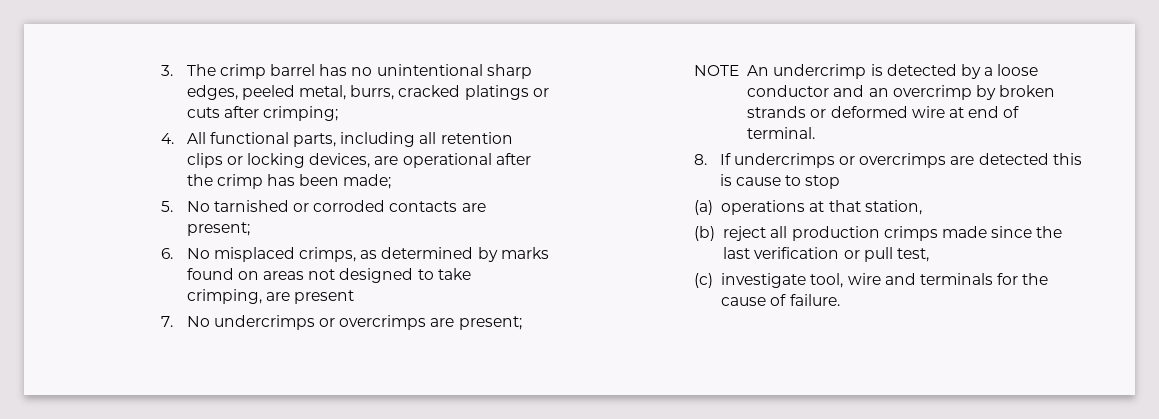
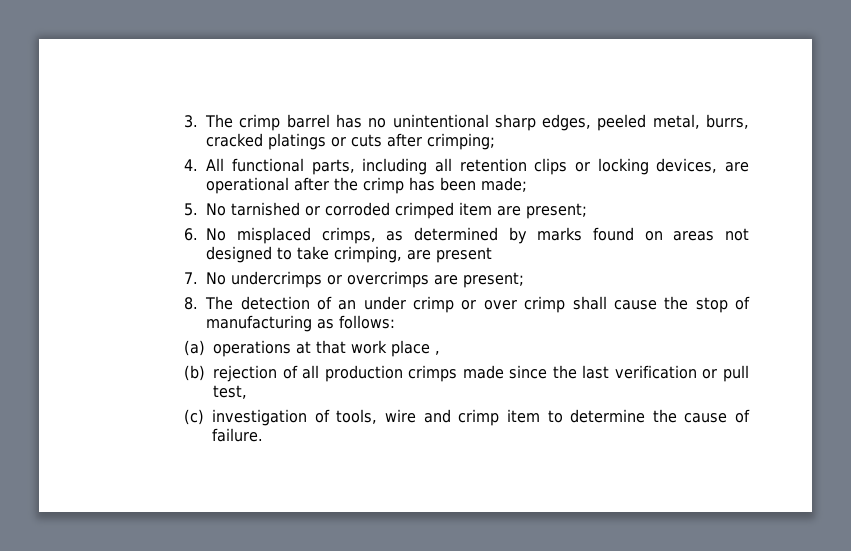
[389,201,458,212] contacts -> [395,202,493,219] crimped item
[694,64,1039,79] [747,85,1056,100] [747,106,1020,118] [747,127,816,139] [694,153,1082,168] [719,174,841,189] NOTE An undercrimp is detected by a loose conductor and an overcrimp by broken strands or deformed wire at end of terminal. // 8. If undercrimps or overcrimps are detected this is cause to stop -> [184,296,750,313] [206,315,396,332] 8. The detection of an under crimp or over crimp shall cause the stop of manufacturing as follows:
[864,200,922,215] station, -> [351,340,441,357] work place ,
[723,226,767,241] reject -> [213,365,298,382] rejection of
[721,273,1019,288] investigate tool, wire and terminals for -> [212,409,646,426] investigation of tools, wire and crimp item to determine

